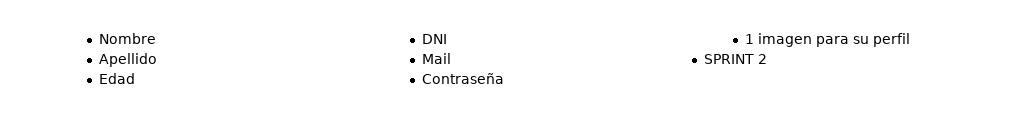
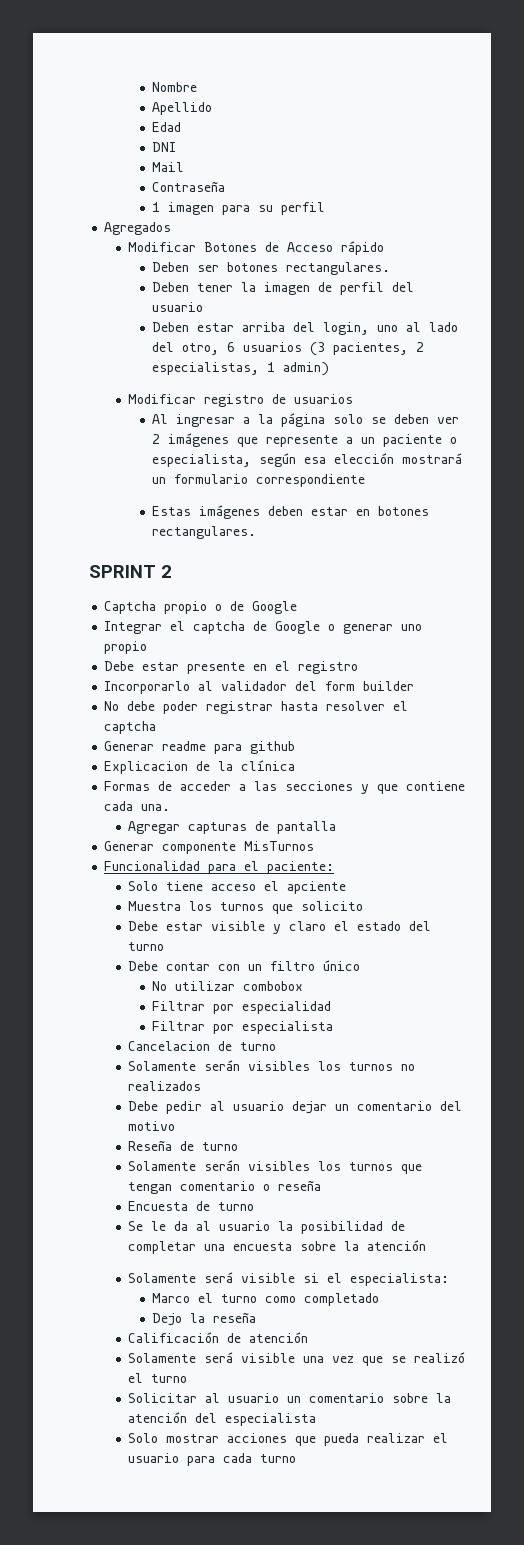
[703,54,767,64] SPRINT 2 -> [104,222,172,235] [128,241,385,255] [152,262,391,275] [152,282,415,295] [152,302,204,312] [152,322,459,335] [152,342,425,356] [152,362,330,376] [128,394,354,407] [152,413,460,427] [152,433,458,447] [152,453,463,467] [152,474,366,487] [152,505,430,519] [152,526,257,539] [89,565,172,578] [104,601,298,614] [104,621,423,634] [104,641,148,654] [104,661,359,674] [104,681,415,694] [104,701,409,714] [104,721,157,734] [104,741,296,754] [104,760,296,774] [104,781,466,794] [104,801,171,811] [128,821,337,834] [104,841,315,854] [104,861,335,874] [128,881,347,894] [128,901,364,914] [128,921,432,934] [128,942,165,951] [128,960,361,971] [152,981,304,991] [152,1001,332,1014] [152,1021,334,1034] [128,1041,277,1051] [128,1060,416,1071] [128,1081,202,1091] [128,1101,463,1114] [128,1121,176,1131] [128,1140,239,1151] [128,1160,423,1174] [128,1180,322,1194] [128,1201,255,1211] [128,1221,406,1234] [128,1240,427,1254] [128,1272,450,1286] [152,1293,380,1306] [152,1312,257,1326] [128,1332,309,1343] [128,1352,466,1366] [128,1373,188,1383] [128,1393,452,1403] [128,1412,317,1426] [128,1433,449,1446] [128,1453,297,1466] Agregados // Modificar Botones de Acceso rápido // Deben ser botones rectangulares. // Deben tener la imagen de perfil del usuario // Deben estar arriba del login, uno al lado del otro, 6 usuarios (3 pacientes, 2 especialistas, 1 admin) // Modificar registro de usuarios // Al ingresar a la página solo se deben ver 2 imágenes que represente a un paciente o especialista, según esa elección mostrará un formulario correspondiente // Estas imágenes deben estar en botones rectangulares. // SPRINT 2 // Captcha propio o de Google // Integrar el captcha de Google o generar uno propio // Debe estar presente en el registro // Incorporarlo al validador del form builder // No debe poder registrar hasta resolver el captcha // Generar readme para github // Explicacion de la clínica // Formas de acceder a las secciones y que contiene cada una. // Agregar capturas de pantalla // Generar componente MisTurnos // Funcionalidad para el paciente: // Solo tiene acceso el apciente // Muestra los turnos que solicito // Debe estar visible y claro el estado del turno // Debe contar con un filtro único // No utilizar combobox // Filtrar por especialidad // Filtrar por especialista // Cancelacion de turno // Solamente serán visibles los turnos no realizados // Debe pedir al usuario dejar un comentario del motivo // Reseña de turno // Solamente serán visibles los turnos que tengan comentario o reseña // Encuesta de turno // Se le da al usuario la posibilidad de completar una encuesta sobre la atención // Solamente será visible si el especialista: // Marco el turno como completado // Dejo la reseña // Calificación de atención // Solamente será visible una vez que se realizó el turno // Solicitar al usuario un comentario sobre la atención del especialista // Solo mostrar acciones que pueda realizar el usuario para cada turno

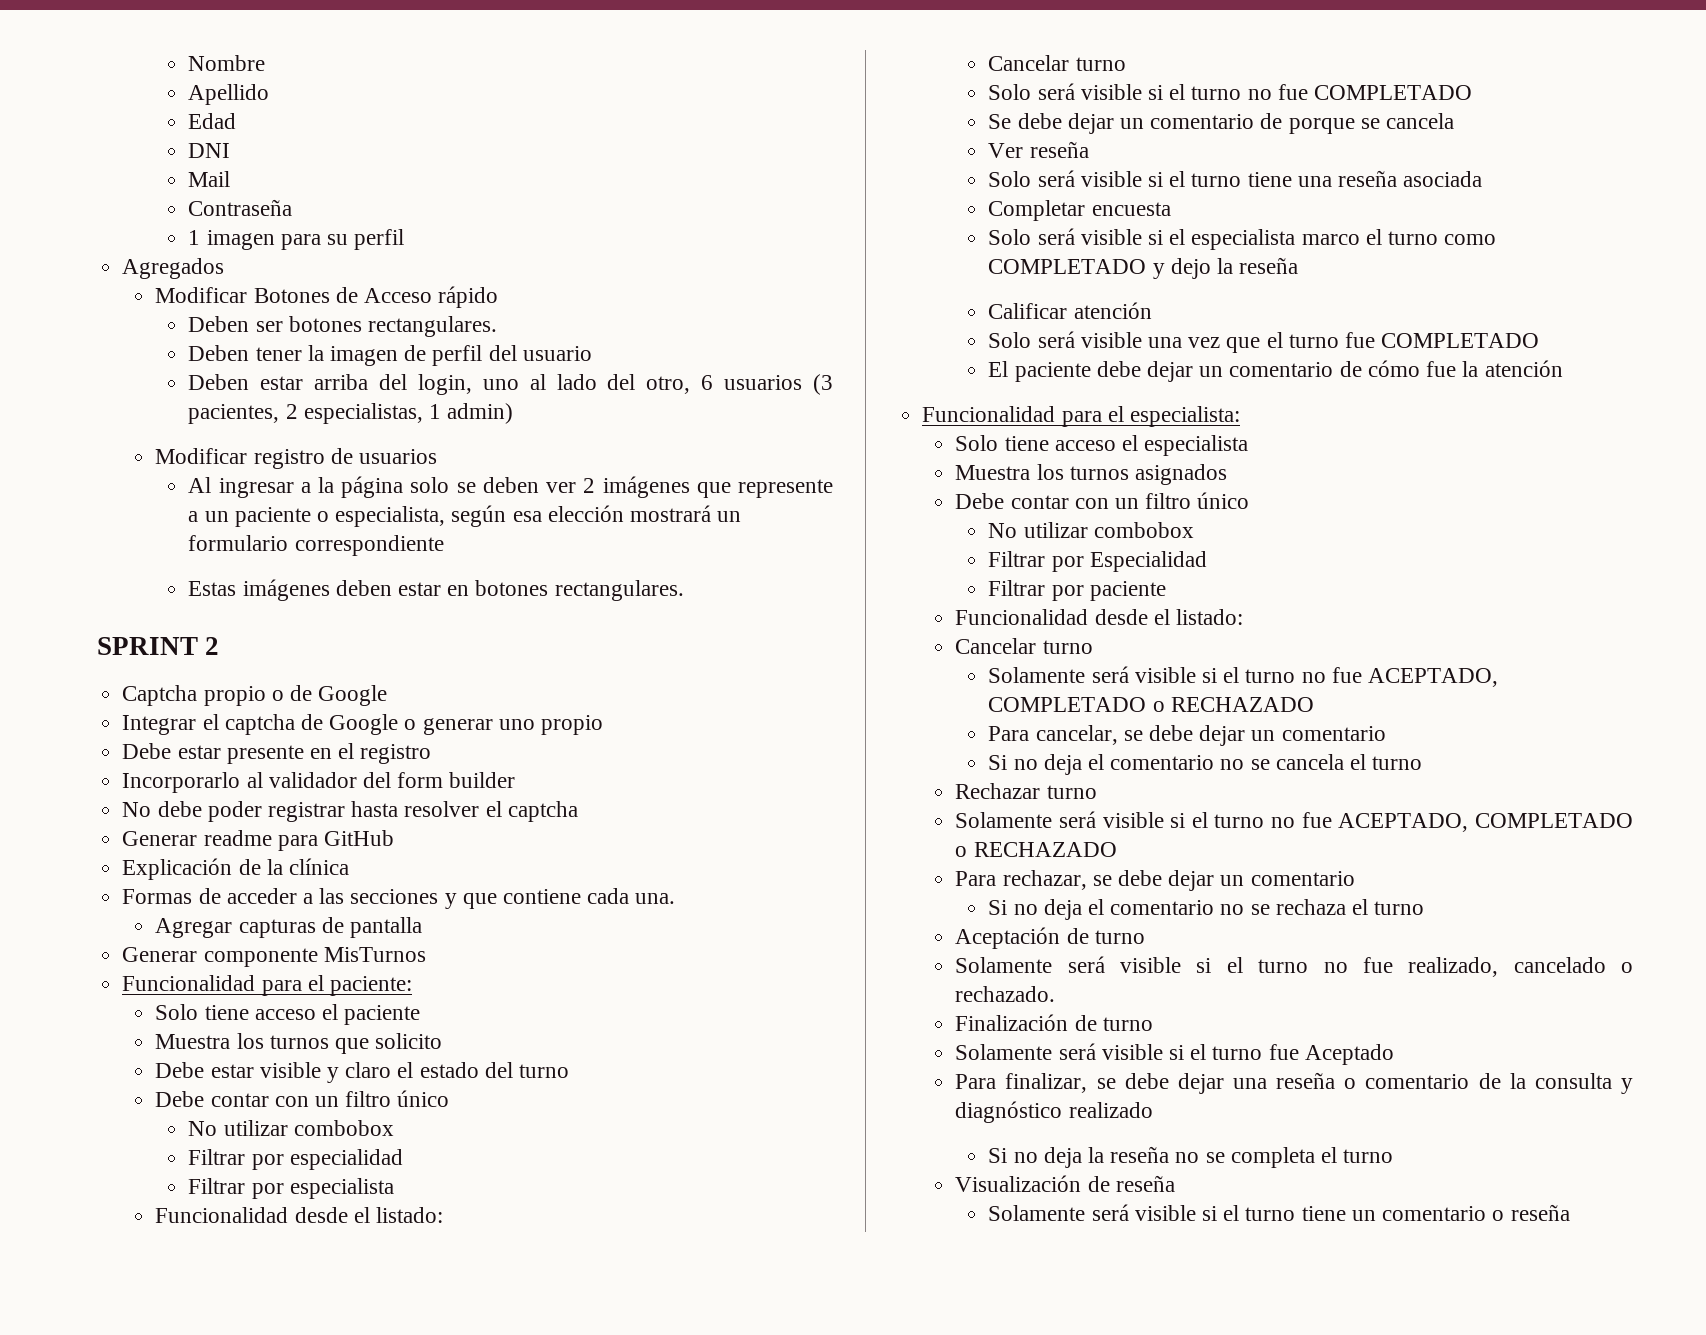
[250,741,296,754] [104,761,189,774] github // Explicacion -> [323,830,394,846] [122,858,233,880] GitHub // Explicación
[287,881,347,894] apciente -> [344,1005,421,1025] paciente
[128,1041,277,1051] [128,1060,416,1071] [128,1081,202,1091] [128,1101,463,1114] [128,1121,176,1131] [128,1140,239,1151] [128,1160,423,1174] [128,1180,322,1194] [128,1201,255,1211] [128,1221,406,1234] [128,1240,427,1254] [128,1272,450,1286] [152,1293,380,1306] [152,1312,257,1326] [128,1332,309,1343] [128,1352,466,1366] [128,1373,188,1383] [128,1393,452,1403] [128,1412,317,1426] [128,1433,449,1446] [128,1453,297,1466] Cancelacion de turno // Solamente serán visibles los turnos no realizados // Debe pedir al usuario dejar un comentario del motivo // Reseña de turno // Solamente serán visibles los turnos que tengan comentario o reseña // Encuesta de turno // Se le da al usuario la posibilidad de completar una encuesta sobre la atención // Solamente será visible si el especialista: // Marco el turno como completado // Dejo la reseña // Calificación de atención // Solamente será visible una vez que se realizó el turno // Solicitar al usuario un comentario sobre la atención del especialista // Solo mostrar acciones que pueda realizar el usuario para cada turno -> [155,1207,443,1223] [988,55,1126,71] [988,83,1473,100] [988,113,1455,134] [988,141,1089,158] [988,170,1483,187] [988,200,1171,221] [988,228,1497,250] [988,257,1299,279] [988,302,1152,319] [988,331,1540,353] [988,360,1563,382] [922,406,1240,427] [955,435,1249,456] [955,464,1227,485] [955,492,1250,509] [988,522,1194,538] [988,551,1207,572] [988,580,1166,601] [955,609,1243,625] [955,638,1093,654] [988,666,1499,687] [988,697,1314,712] [988,725,1386,746] [988,754,1423,775] [955,783,1097,799] [955,811,1633,832] [955,842,1117,857] [955,870,1355,891] [988,899,1425,920] [955,927,1145,949] [955,956,1633,977] [955,986,1056,1002] [955,1014,1153,1031] [955,1043,1394,1065] [955,1072,1633,1094] [955,1101,1153,1123] [988,1146,1394,1168] [955,1175,1175,1192] [988,1204,1570,1221] Funcionalidad desde el listado: // Cancelar turno // Solo será visible si el turno no fue COMPLETADO // Se debe dejar un comentario de porque se cancela // Ver reseña // Solo será visible si el turno tiene una reseña asociada // Completar encuesta // Solo será visible si el especialista marco el turno como COMPLETADO y dejo la reseña // Calificar atención // Solo será visible una vez que el turno fue COMPLETADO // El paciente debe dejar un comentario de cómo fue la atención // Funcionalidad para el especialista: // Solo tiene acceso el especialista // Muestra los turnos asignados // Debe contar con un filtro único // No utilizar combobox // Filtrar por Especialidad // Filtrar por paciente // Funcionalidad desde el listado: // Cancelar turno // Solamente será visible si el turno no fue ACEPTADO, COMPLETADO o RECHAZADO // Para cancelar, se debe dejar un comentario // Si no deja el comentario no se cancela el turno // Rechazar turno // Solamente será visible si el turno no fue ACEPTADO, COMPLETADO o RECHAZADO // Para rechazar, se debe dejar un comentario // Si no deja el comentario no se rechaza el turno // Aceptación de turno // Solamente será visible si el turno no fue realizado, cancelado o rechazado. // Finalización de turno // Solamente será visible si el turno fue Aceptado // Para finalizar, se debe dejar una reseña o comentario de la consulta y diagnóstico realizado // Si no deja la reseña no se completa el turno // Visualización de reseña // Solamente será visible si el turno tiene un comentario o reseña

